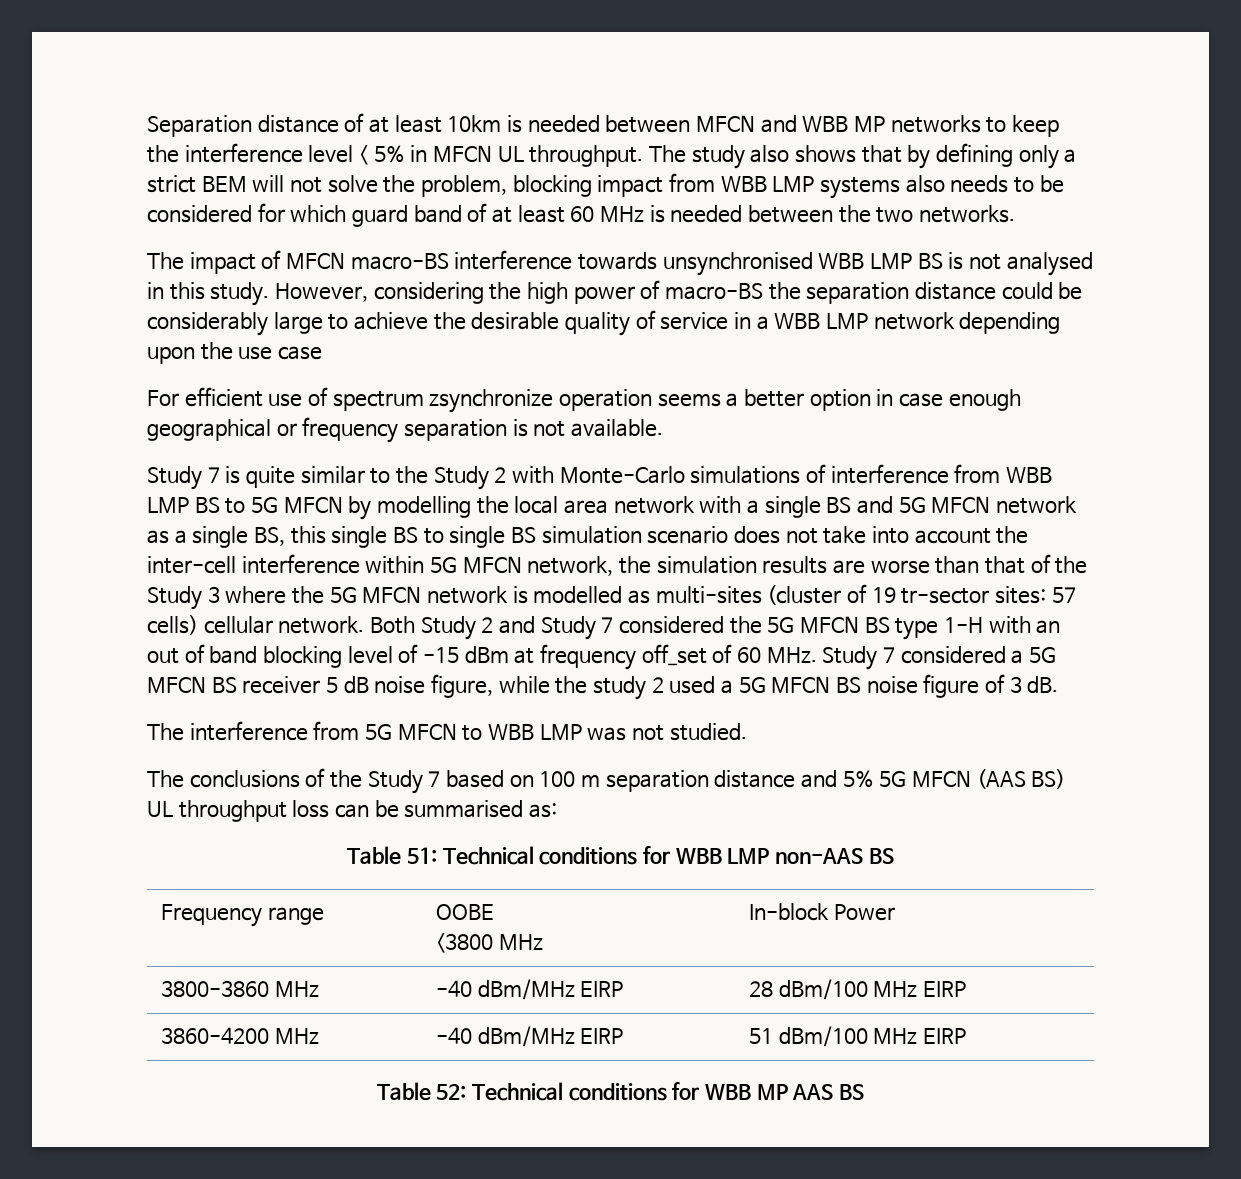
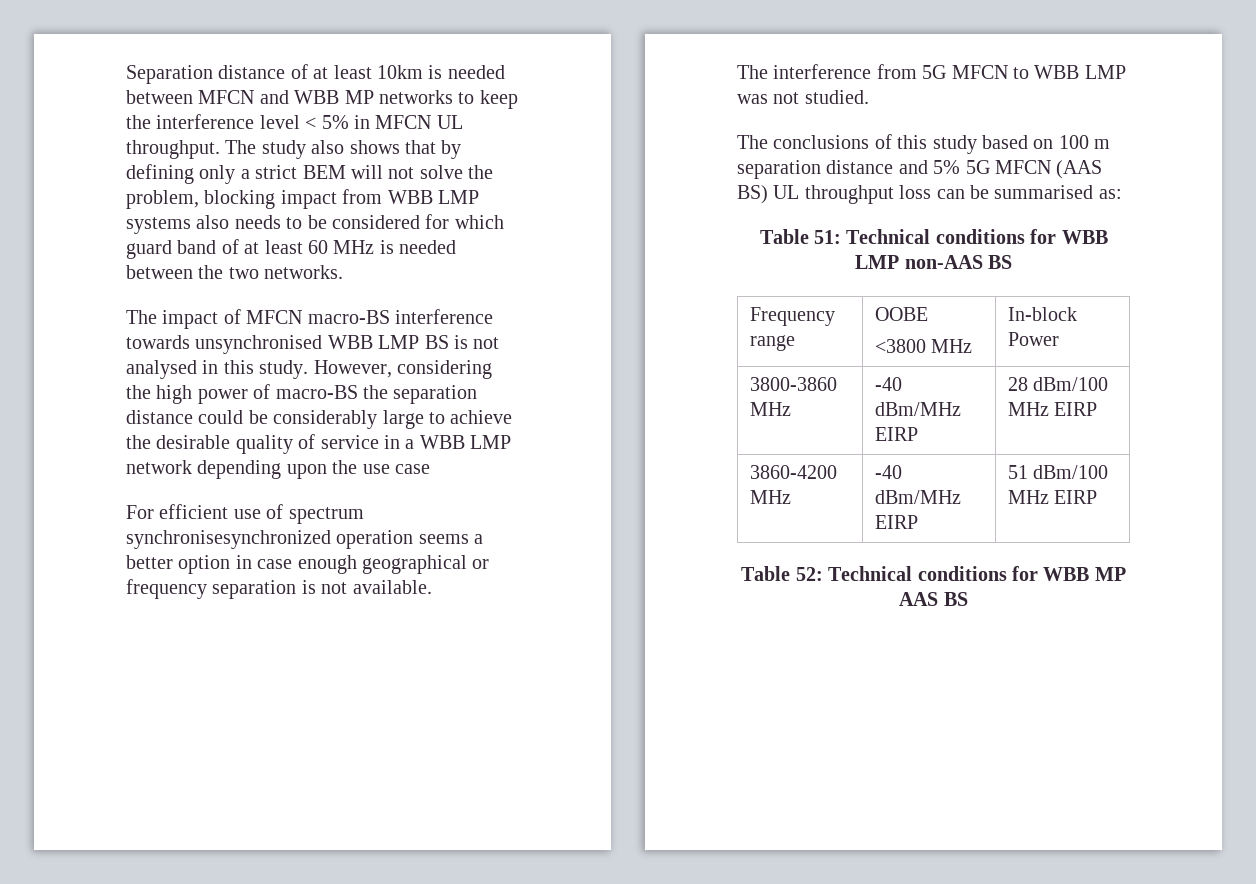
[429,389,554,413] zsynchronize -> [126,530,331,549] synchronisesynchronized
[147,464,1053,490] [147,496,1078,520] [147,526,1029,548] [147,554,1088,576] [147,584,1076,610] [147,615,1061,640] [147,644,1056,670] [147,674,1059,700] // Study 7 is quite similar to the Study 2 with Monte-Carlo simulations of interference from WBB LMP BS to 5G MFCN by modelling the local area network with a single BS and 5G MFCN network as a single BS, this single BS to single BS simulation scenario does not take into account the inter-cell interference within 5G MFCN network, the simulation results are worse than that of the Study 3 where the 5G MFCN network is modelled as multi-sites (cluster of 19 tr-sector sites: 57 cells) cellular network. Both Study 2 and Study 7 considered the 5G MFCN BS type 1-H with an out of band blocking level of -15 dBm at frequency off_set of 60 MHz. Study 7 considered a 5G MFCN BS receiver 5 dB noise figure, while the study 2 used a 5G MFCN BS noise figure of 3 dB. -> (432, 587) none
[330,770,441,794] the Study 7 -> [897,135,977,154] this study

